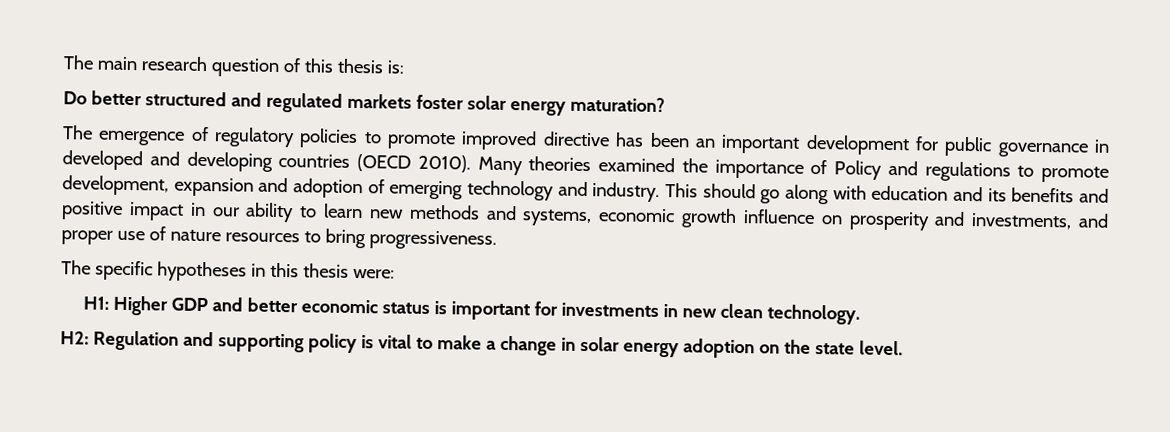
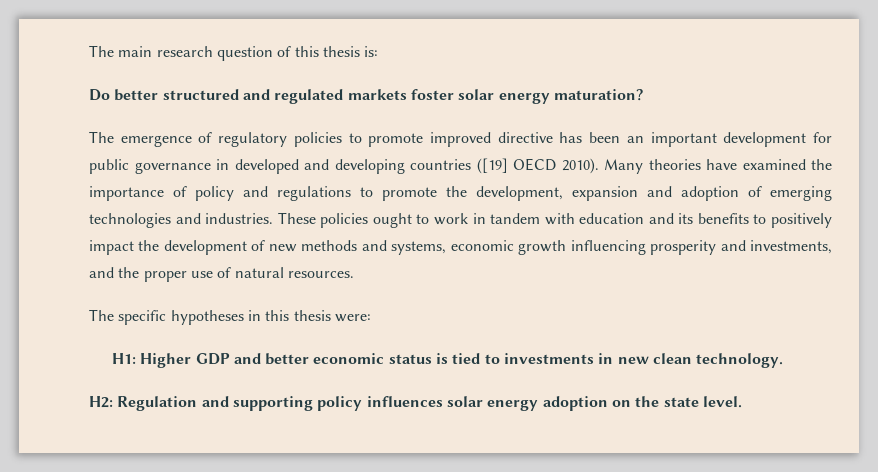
[357,154,411,172] (OECD -> [476,158,556,174] ([19] OECD
(592, 164) none -> [706,159,737,170] have
[834,160,882,180] Policy -> [195,186,234,201] policy
(1109, 174) none -> [446,186,467,197] the
[467,180,829,205] technology and industry. This should go along -> [89,212,541,228] technologies and industries. These policies ought to work in tandem
[1078,188,1109,203] [61,201,364,223] and positive impact in our ability to learn -> [753,213,832,228] [89,240,266,255] to positively impact the development of
[742,209,843,225] influence on -> [570,240,646,255] influencing
(1110, 220) none -> [118,267,140,278] the
[169,228,497,250] nature resources to bring progressiveness. -> [234,267,354,278] natural resources.
[451,301,559,321] important for -> [452,353,500,364] tied to
[360,334,576,356] is vital to make a change in -> [366,396,443,407] influences

